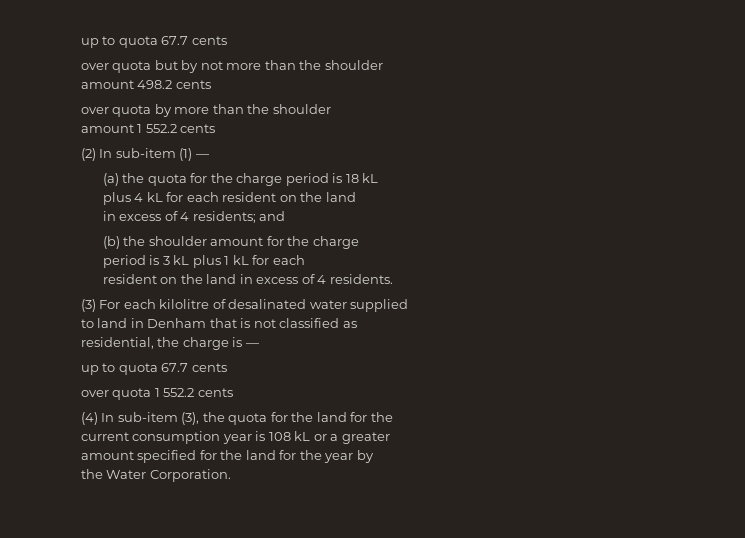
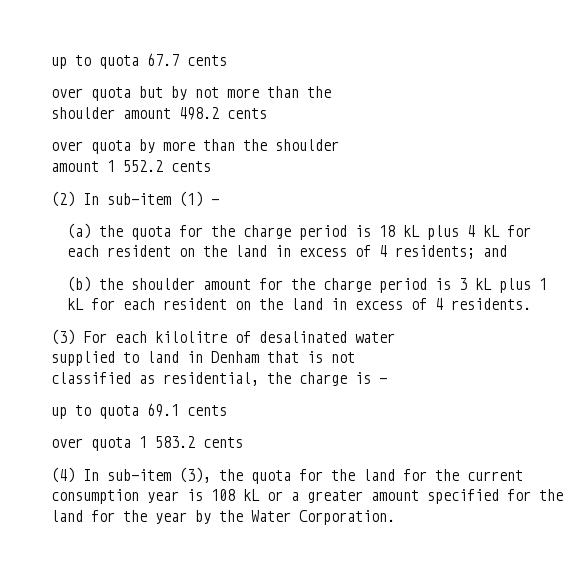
[324,60,383,70] shoulder // -> [50,107,115,119] // shoulder
(379, 178) // -> (421, 231) none
(356, 197) // -> (268, 251) none
(359, 242) // -> (372, 285) none
(305, 260) // -> (156, 304) none
(347, 304) none -> (395, 337) //
(409, 305) // -> (115, 358) none
(276, 323) none -> (355, 357) //
(357, 324) // -> (155, 379) none
[161,363,189,372] 67.7 -> [146,403,179,417] 69.1
[163,388,195,397] 552.2 -> [154,436,195,448] 583.2
(393, 417) // -> (459, 475) none
(390, 438) // -> (363, 496) none
(374, 456) // -> (211, 517) none

